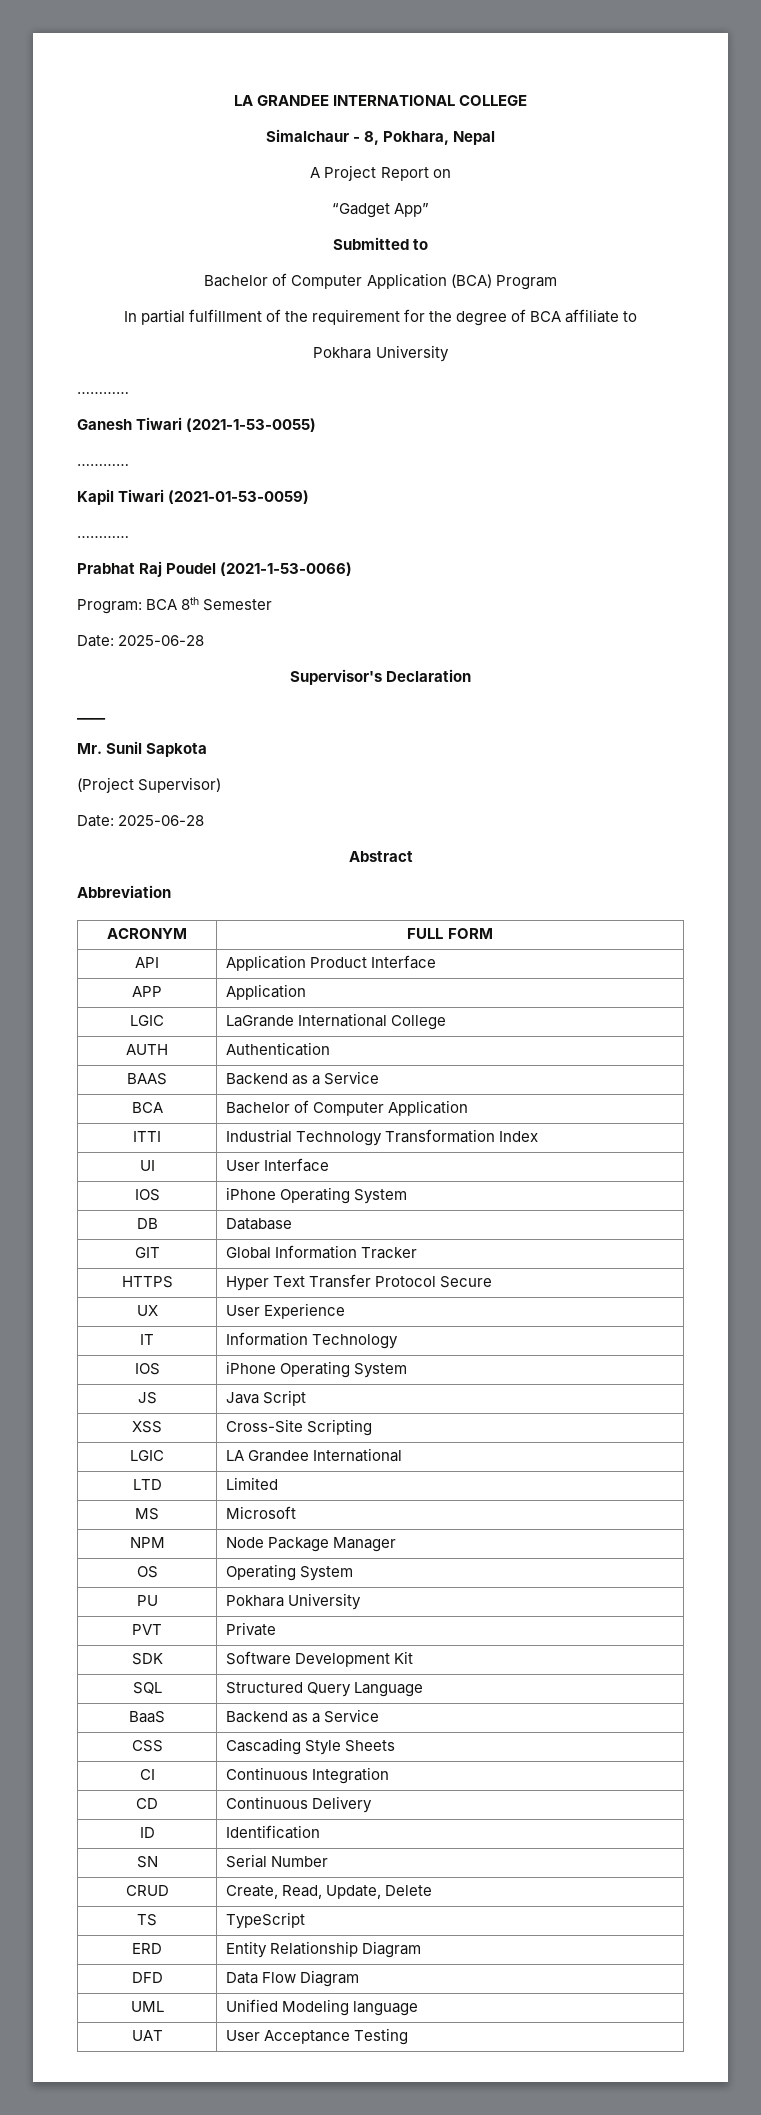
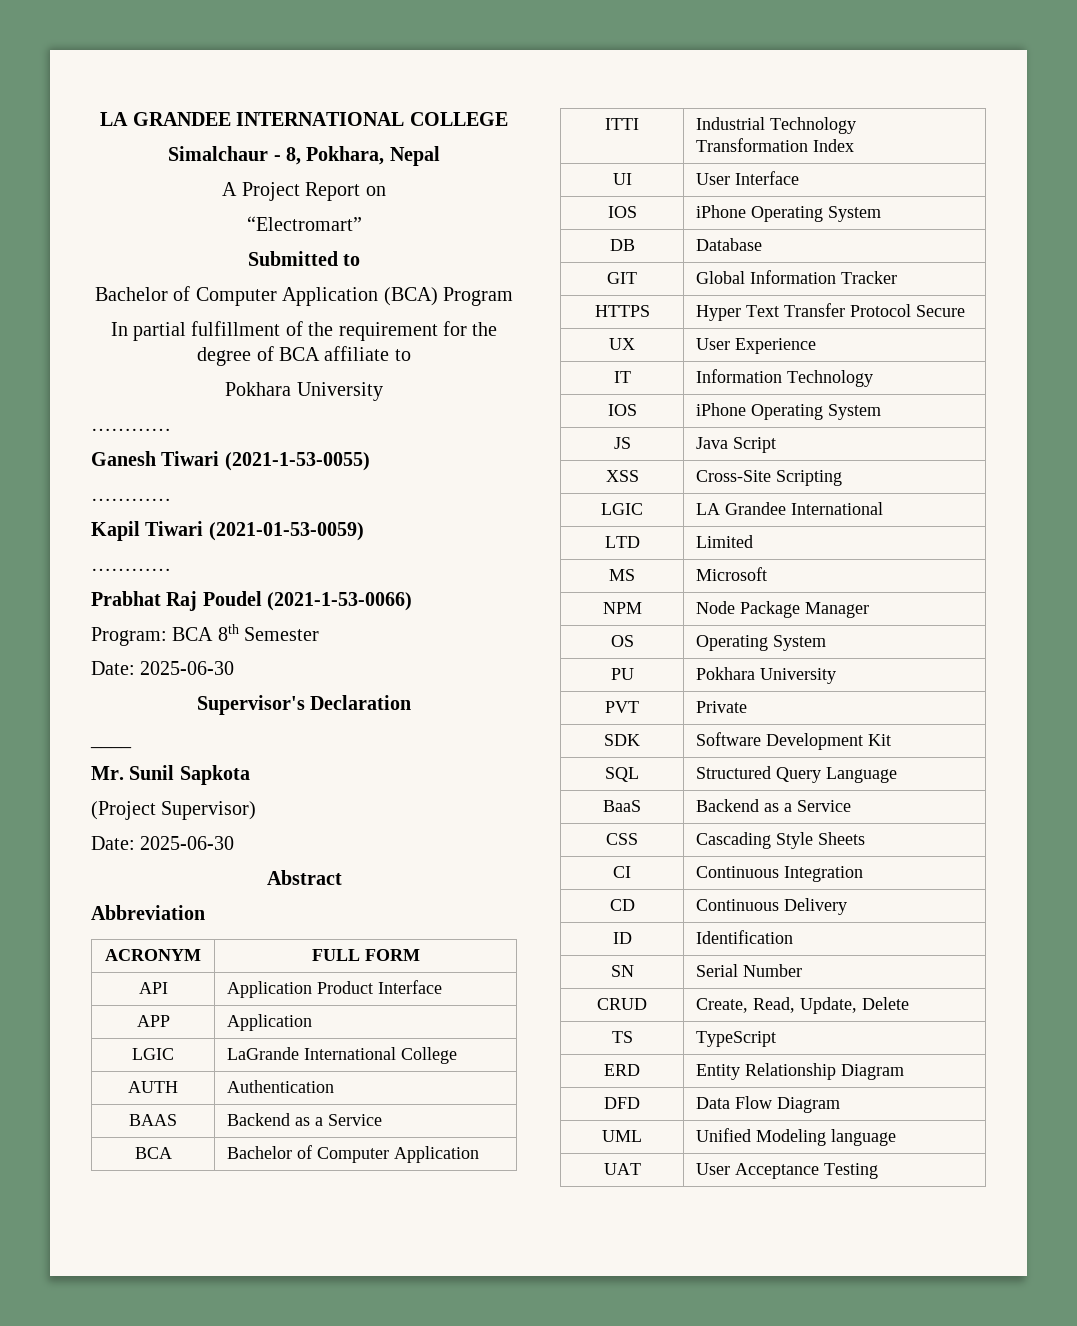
[331,203,430,218] “Gadget App” -> [246,216,362,231] “Electromart”
[118,635,205,646] 2025-06-28 -> [140,661,235,675] 2025-06-30
[118,815,205,826] 2025-06-28 -> [140,836,235,850] 2025-06-30

